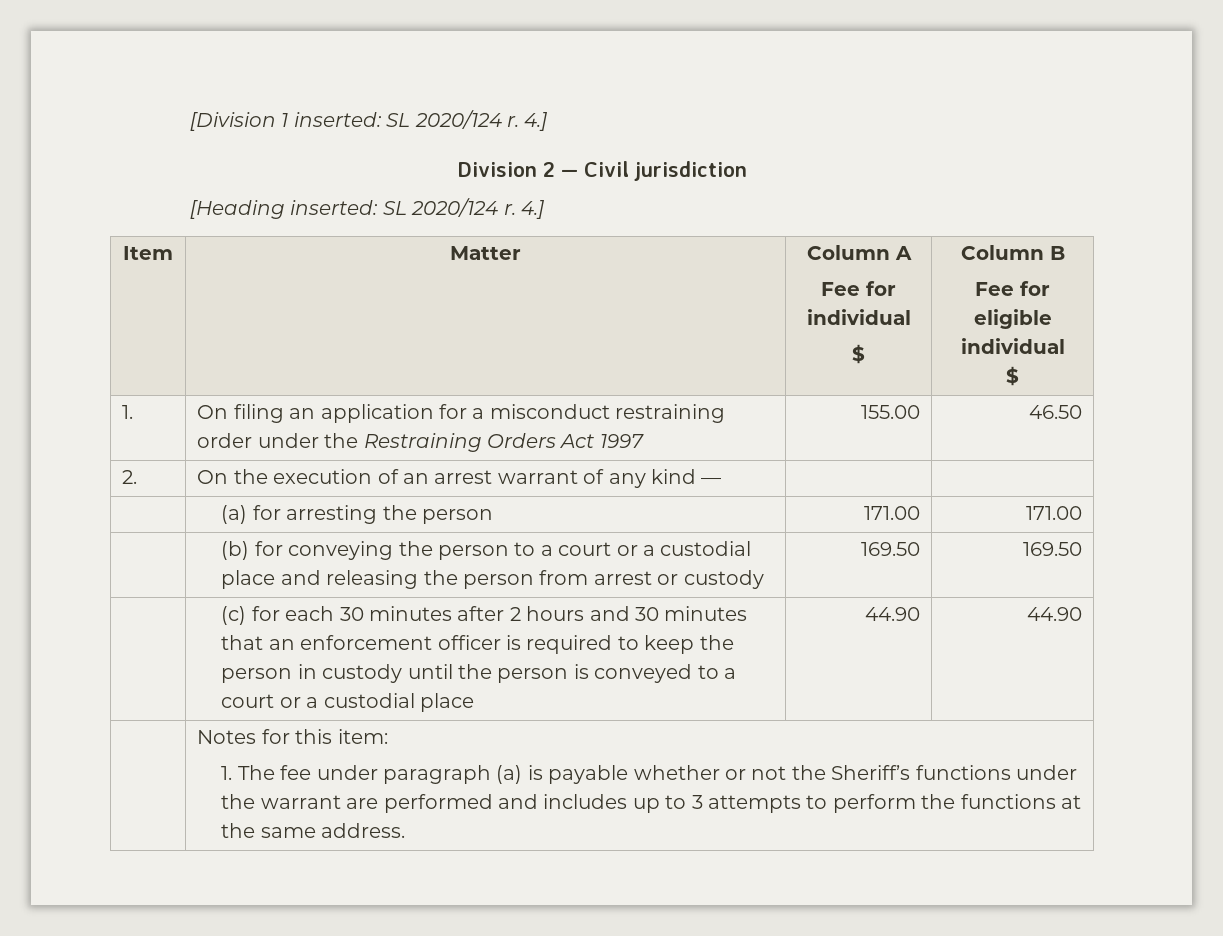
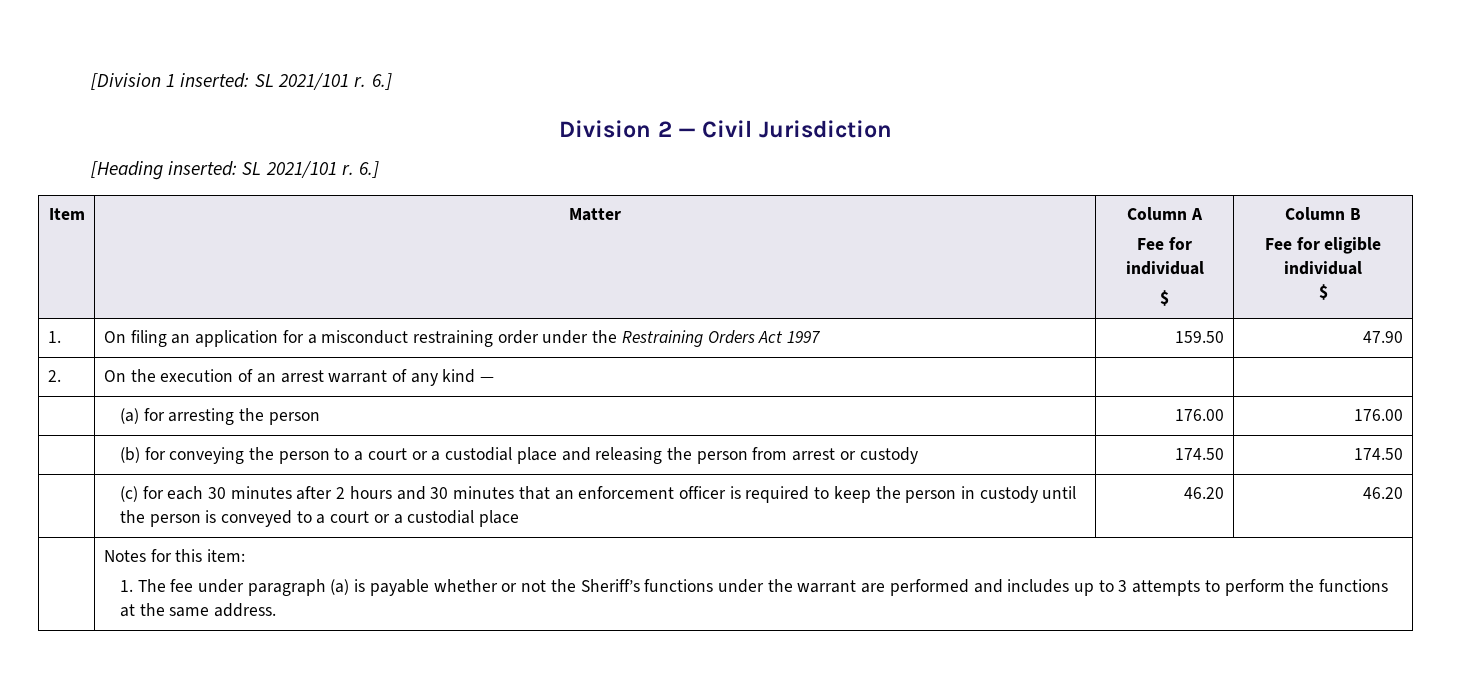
[414,110,549,131] 2020/124 r. 4.] -> [278,73,392,90] 2021/101 r. 6.]
[633,161,747,181] jurisdiction -> [758,120,892,138] Jurisdiction
[411,198,545,219] 2020/124 r. 4.] -> [265,161,380,178] 2021/101 r. 6.]
[860,405,920,419] [1028,405,1082,419] 155.00 | 46.50 -> [1175,331,1225,343] [1363,331,1404,343] 159.50 | 47.90
[863,506,920,520] [1025,506,1082,520] 171.00 | 171.00 -> [1175,409,1225,421] [1354,409,1404,421] 176.00 | 176.00
[860,542,920,556] [1022,542,1082,556] 169.50 | 169.50 -> [1175,448,1225,460] [1354,448,1404,460] 174.50 | 174.50
[864,607,920,621] [1026,607,1082,621] 44.90 | 44.90 -> [1184,487,1225,499] [1363,487,1404,499] 46.20 | 46.20

